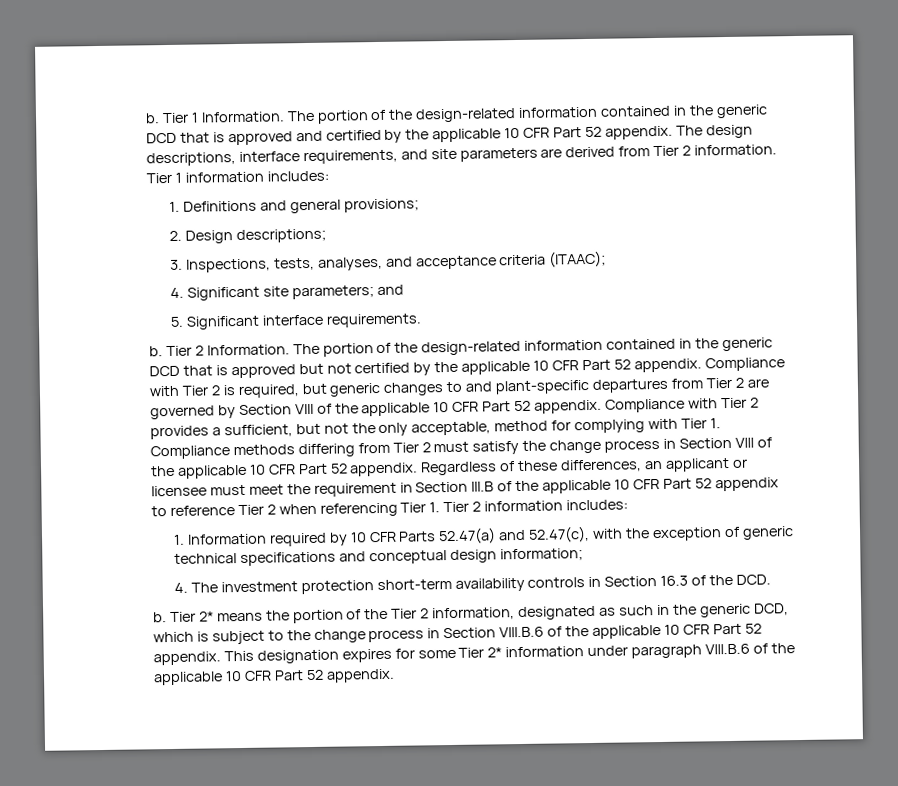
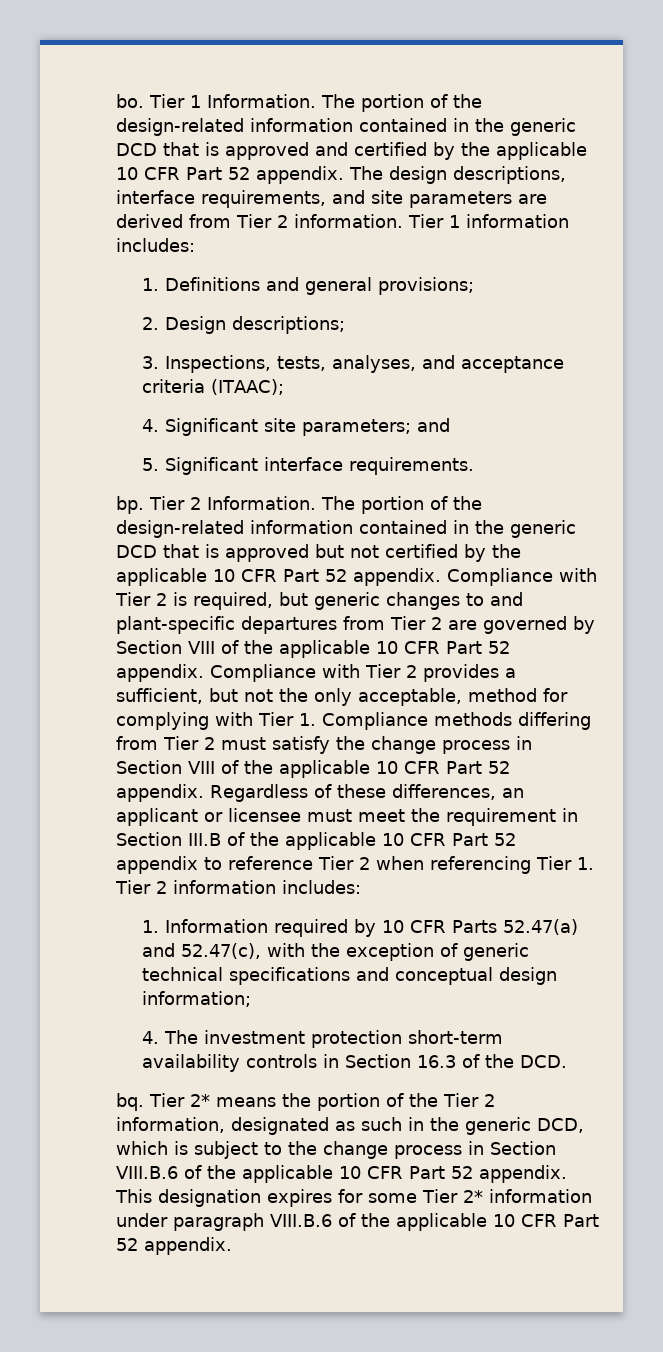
[144,113,160,124] b. -> [115,94,144,108] bo.
[148,346,163,357] b. -> [115,496,144,514] bp.
[152,612,167,623] b. -> [115,1093,144,1111] bq.

